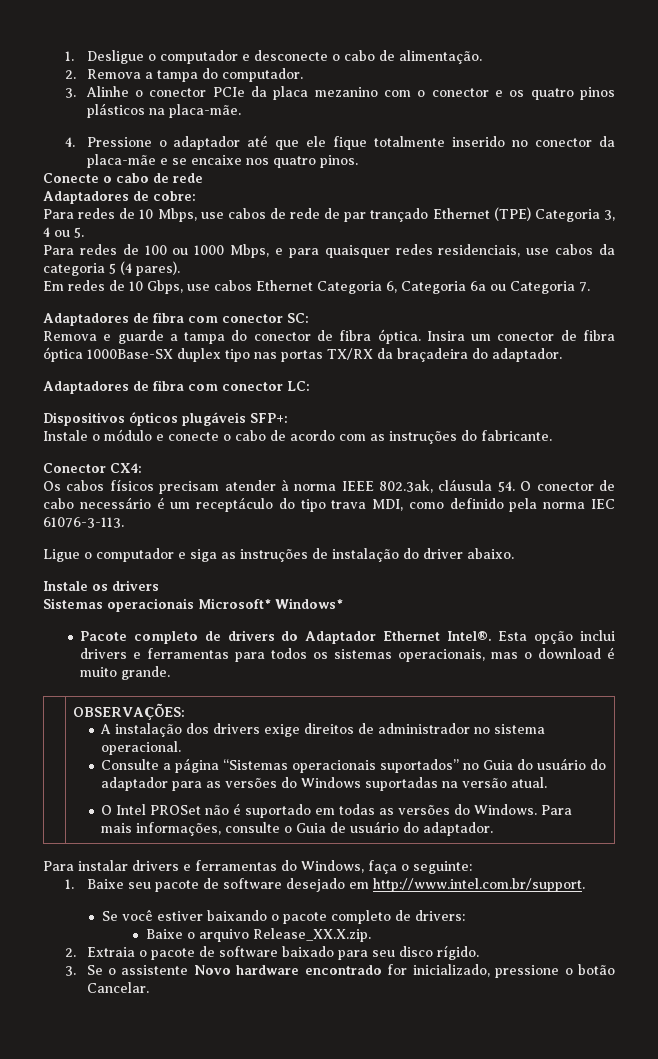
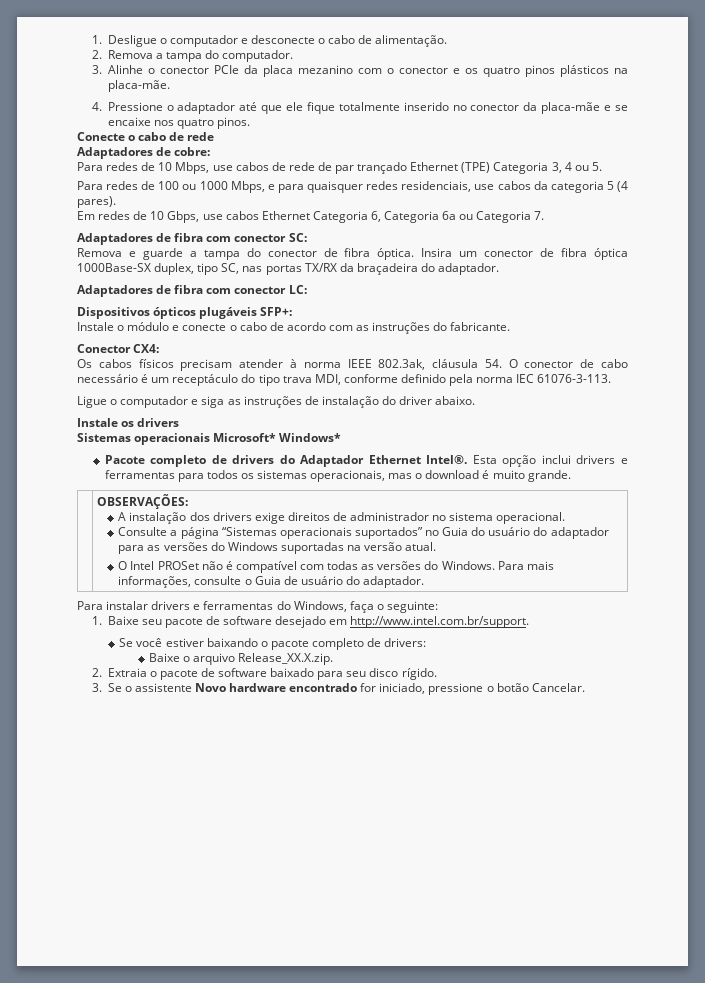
[177,348,250,362] duplex tipo -> [154,263,240,275] duplex, tipo SC,
[408,502,444,509] como -> [343,374,398,383] conforme
[245,804,336,818] suportado em -> [235,561,324,573] compatível com
[412,964,490,977] inicializado, -> [379,683,426,694] iniciado,

